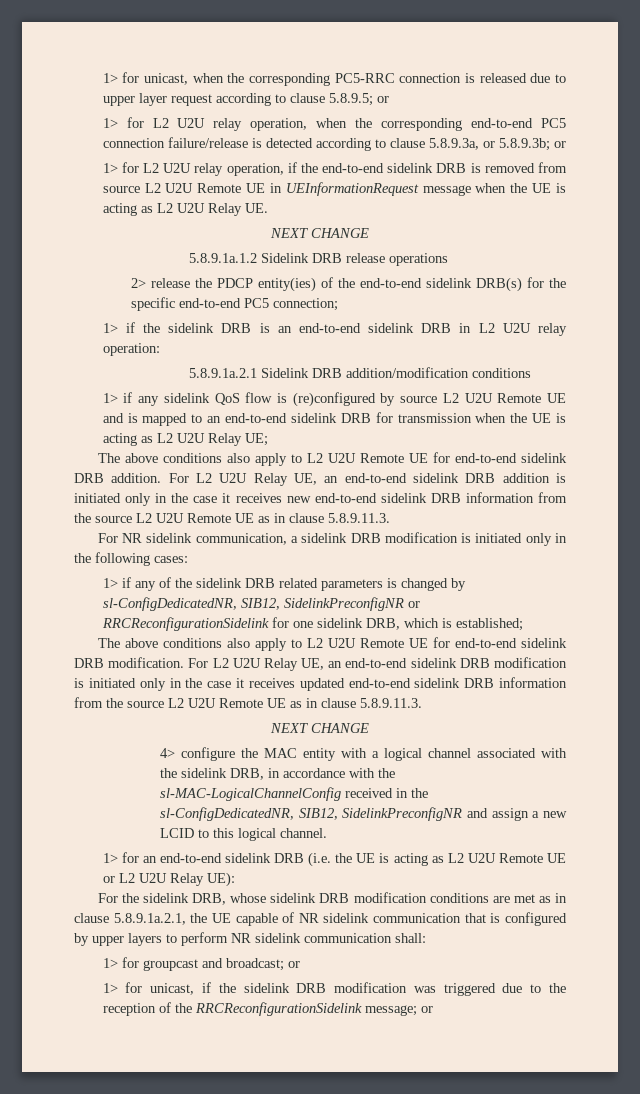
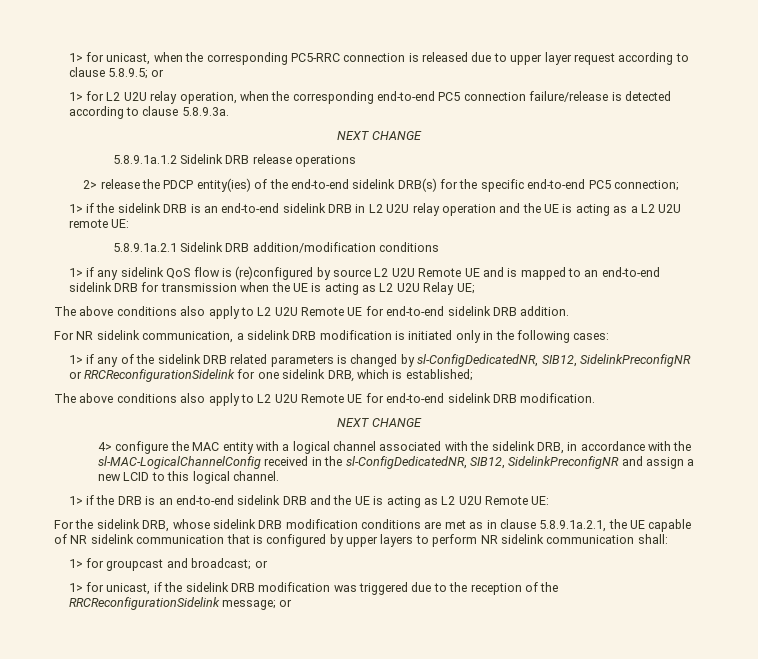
[428,138,566,151] [102,162,567,176] [102,182,566,196] [102,203,268,216] 5.8.9.3a, or 5.8.9.3b; or // 1> for L2 U2U relay operation, if the end-to-end sidelink DRB is removed from source L2 U2U Remote UE in UEInformationRequest message when the UE is acting as L2 U2U Relay UE. -> [181,107,229,116] 5.8.9.3a.
[102,343,160,356] operation: -> [441,203,682,216] [68,219,130,228] operation and the UE is acting as a L2 U2U remote UE:
[168,473,566,486] [74,492,567,506] [74,513,390,523] For L2 U2U Relay UE, an end-to-end sidelink DRB addition is initiated only in the case it receives new end-to-end sidelink DRB information from the source L2 U2U Remote UE as in clause 5.8.9.11.3. -> (570, 311) none
[188,657,567,671] [74,677,567,691] [74,697,422,708] For L2 U2U Relay UE, an end-to-end sidelink DRB modification is initiated only in the case it receives updated end-to-end sidelink DRB information from the source L2 U2U Remote UE as in clause 5.8.9.11.3. -> (596, 398) none
[121,852,332,867] for an end-to-end sidelink DRB (i.e. -> [86,495,332,505] if the DRB is an end-to-end sidelink DRB and
[547,853,566,863] [102,872,235,887] UE or L2 U2U Relay UE): -> [531,496,550,505] UE:

